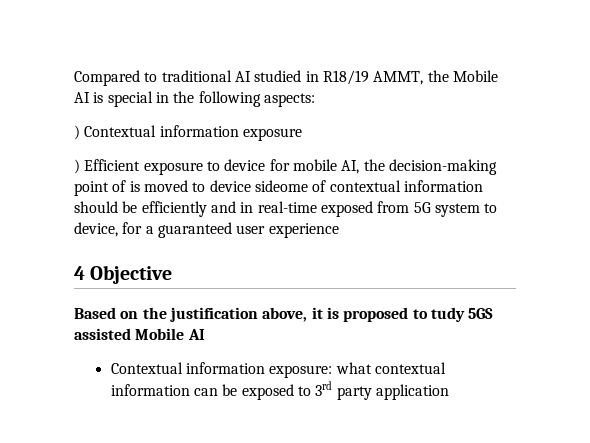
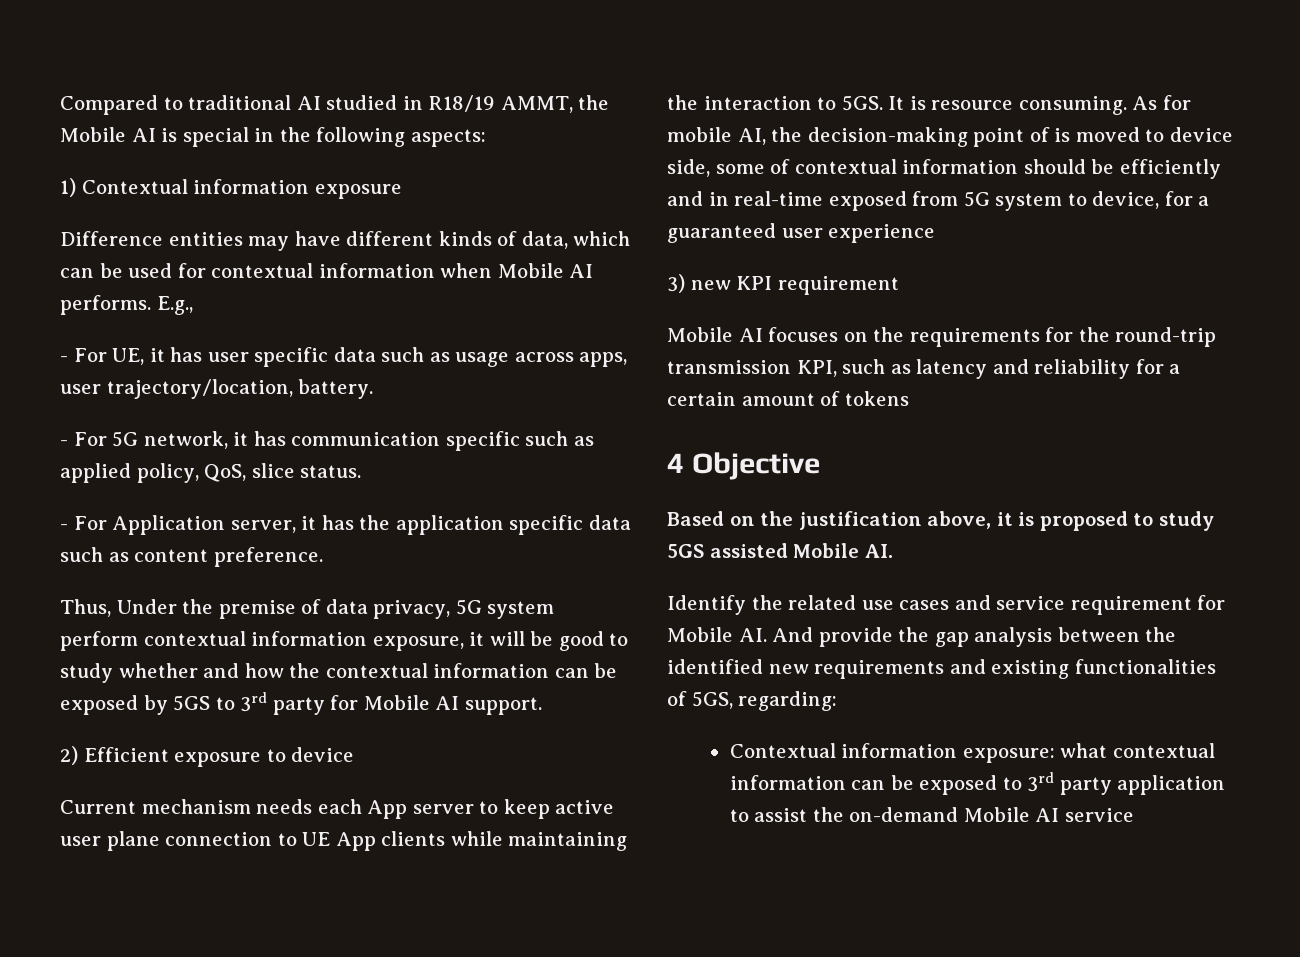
[74,125,80,140] ) -> [60,178,76,197] 1)
[74,159,266,175] ) Efficient exposure to device -> [60,231,631,251] [60,263,594,278] [60,295,193,315] [60,347,628,367] [60,379,374,399] [60,431,594,451] [60,463,362,483] [60,515,631,535] [60,547,323,567] [60,599,555,619] [60,631,629,651] [60,663,618,683] [60,692,542,715] [60,746,355,767] [60,799,615,819] [60,831,628,851] [667,95,1158,115] Difference entities may have different kinds of data, which can be used for contextual information when Mobile AI performs. E.g., // - For UE, it has user specific data such as usage across apps, user trajectory/location, battery. // - For 5G network, it has communication specific such as applied policy, QoS, slice status. // - For Application server, it has the application specific data such as content preference. // Thus, Under the premise of data privacy, 5G system perform contextual information exposure, it will be good to study whether and how the contextual information can be exposed by 5GS to 3rd party for Mobile AI support. // 2) Efficient exposure to device // Current mechanism needs each App server to keep active user plane connection to UE App clients while maintaining the interaction to 5GS. It is resource consuming. As
[254,180,308,192] sideome -> [667,159,765,177] side, some
(339, 230) none -> [667,274,899,295] [667,327,1217,347] [667,359,1181,379] [667,391,909,406] // 3) new KPI requirement // Mobile AI focuses on the requirements for the round-trip transmission KPI, such as latency and reliability for a certain amount of tokens
[430,307,465,322] tudy -> [1158,511,1214,531] study
[187,329,205,340] AI -> [864,544,893,558] [667,595,1226,615] [667,627,1177,647] [667,659,1216,679] [667,691,838,711] AI. // Identify the related use cases and service requirement for Mobile AI. And provide the gap analysis between the identified new requirements and existing functionalities of 5GS, regarding:
(449, 392) none -> [729,807,1134,822] to assist the on-demand Mobile AI service

